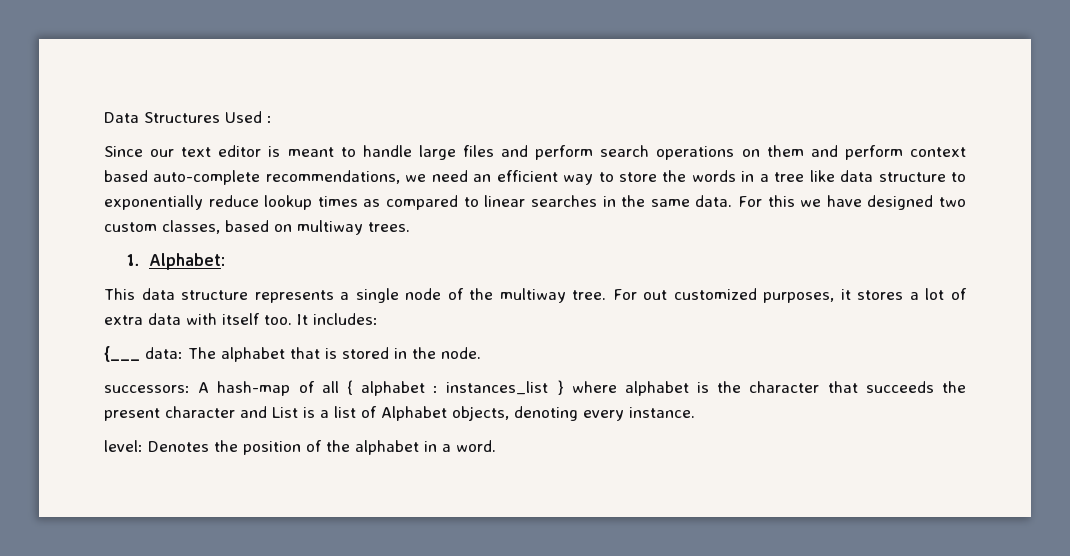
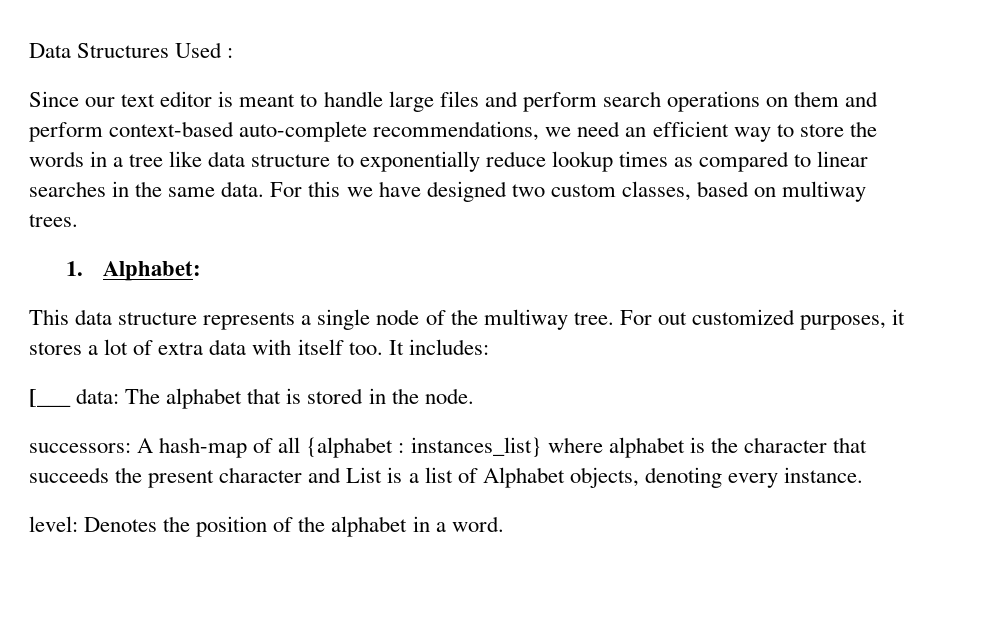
[909,147,966,157] [104,170,148,182] context based -> [109,121,235,137] context-based
[104,346,140,362] {___ -> [29,389,71,407] [___
[346,380,564,396] { alphabet : instances_list } -> [306,437,542,458] {alphabet : instances_list}

